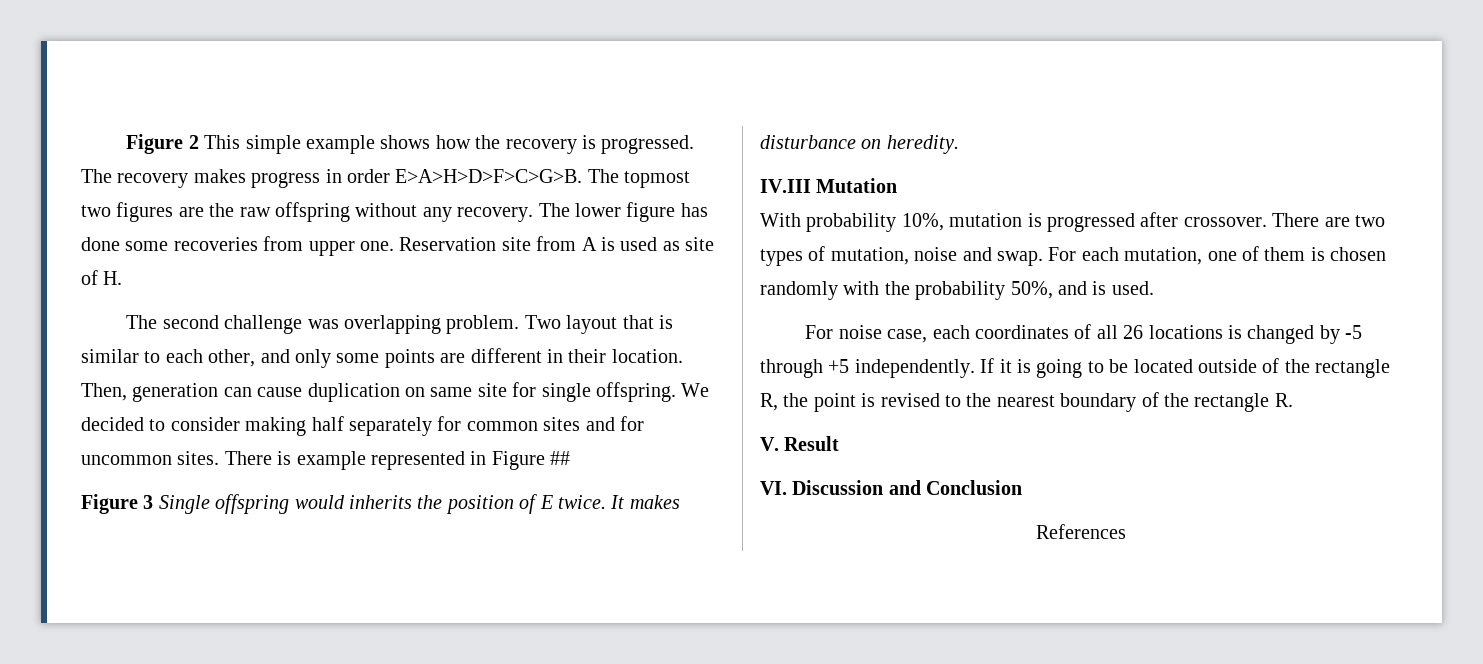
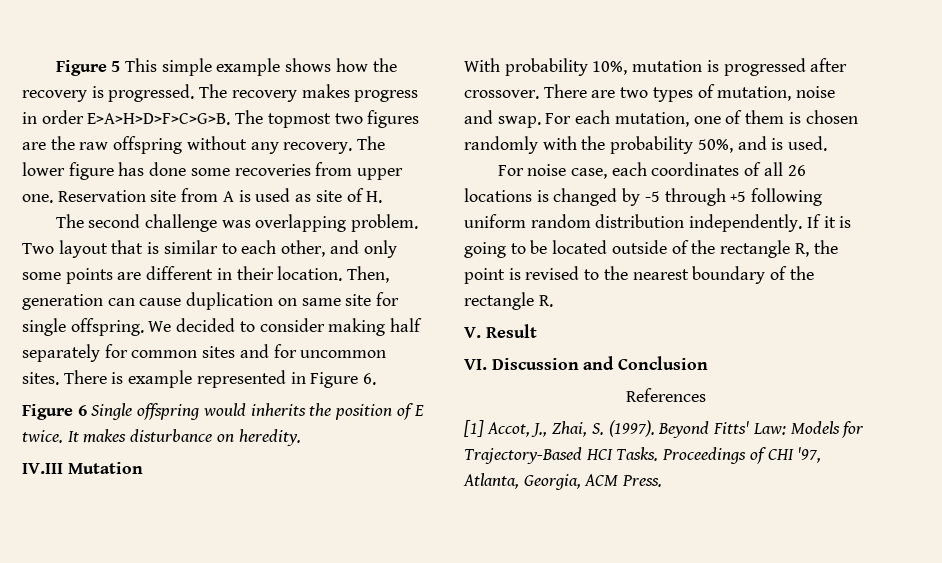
[126,134,199,154] Figure 2 -> [55,60,121,76] Figure 5
[550,451,571,465] [81,494,154,514] ## // Figure 3 -> [363,373,377,385] [22,404,87,420] 6. // Figure 6
(850, 366) none -> [751,188,823,206] [464,214,685,228] following uniform random distribution
(1126, 531) none -> [464,420,865,438] [464,447,822,464] [463,473,663,490] // [1] Accot, J., Zhai, S. (1997). Beyond Fitts' Law: Models for Trajectory-Based HCI Tasks. Proceedings of CHI '97, Atlanta, Georgia, ACM Press.

